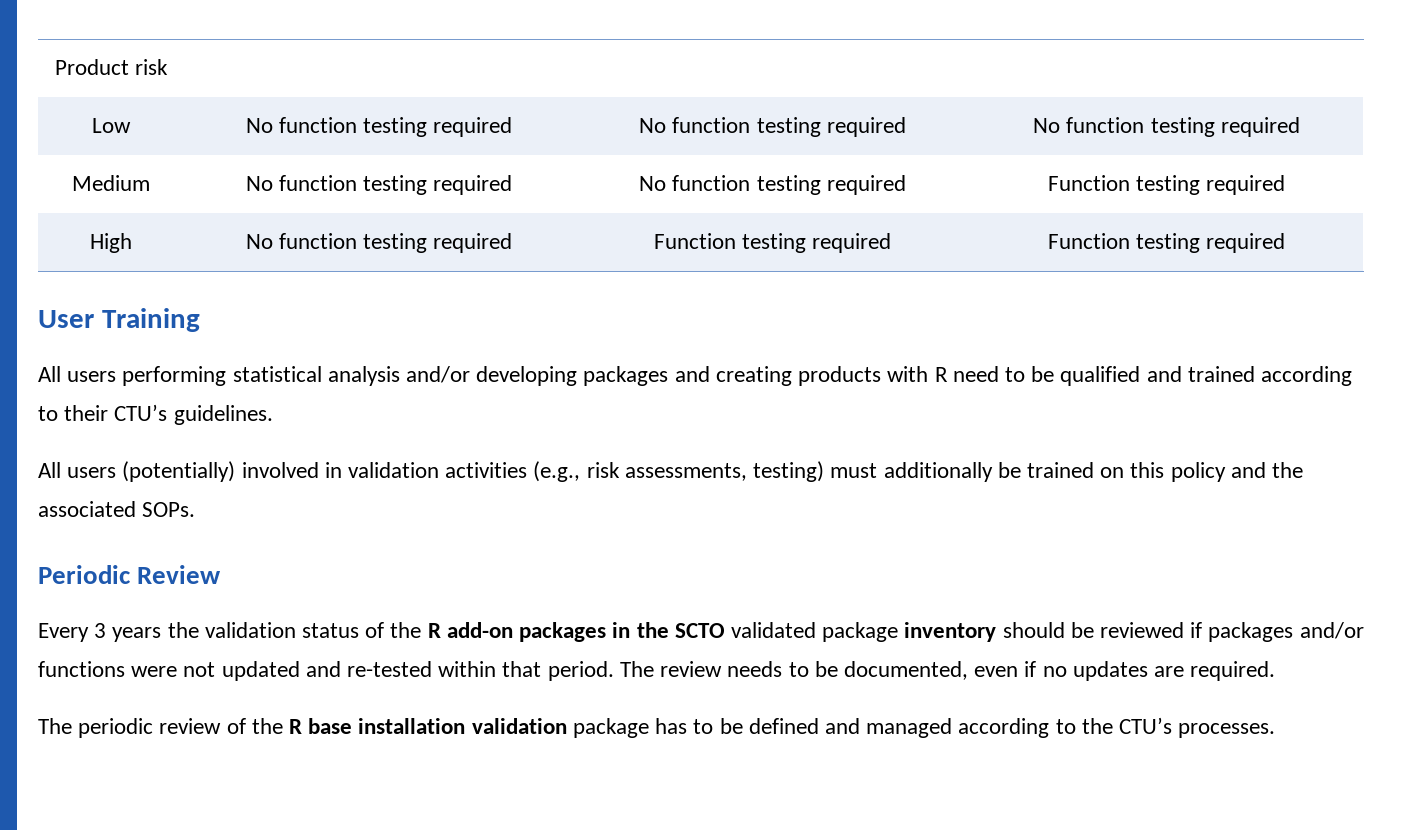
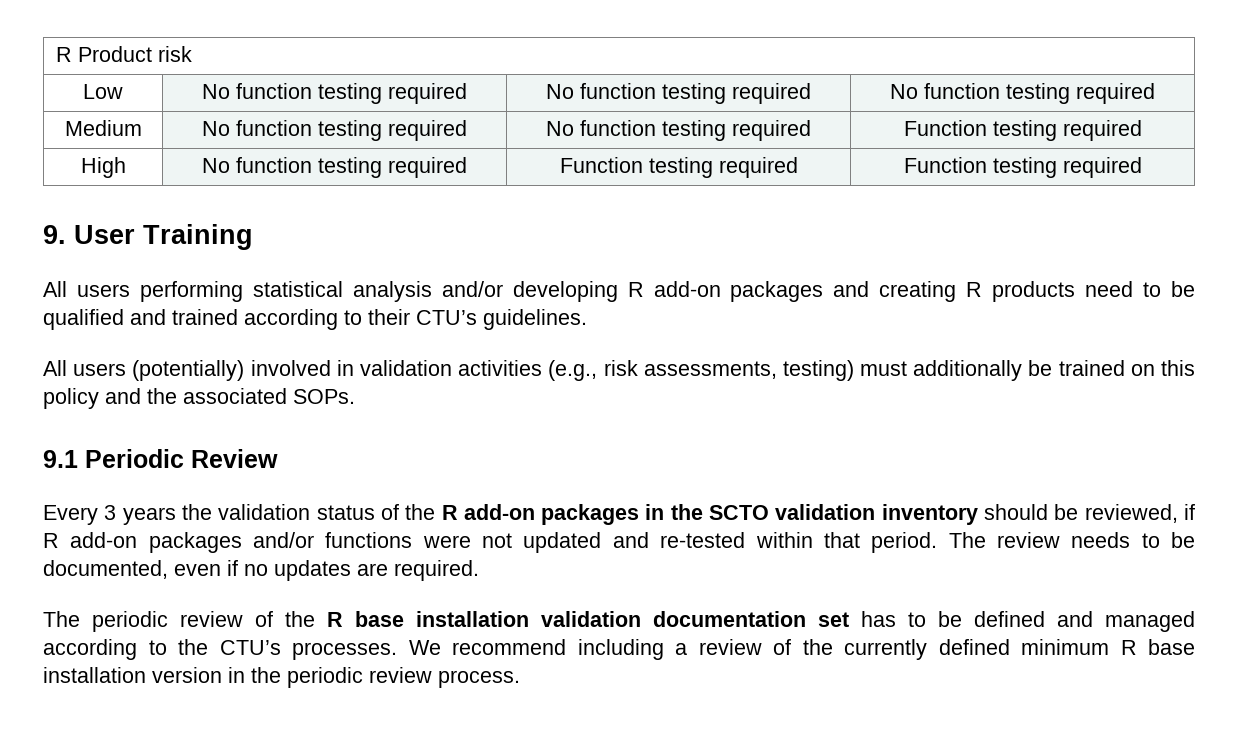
(54, 67) none -> [55,47,72,62] R
(1286, 243) none -> [43,225,66,244] 9.
(578, 376) none -> [627,281,721,297] R add-on
[798,366,948,386] products with R -> [966,281,1076,302] R products
(196, 509) none -> [43,450,78,468] 9.1
[730,622,899,642] validated package -> [775,504,876,520] validation
[1099,622,1203,638] reviewed if -> [1084,504,1195,523] [43,532,138,548] reviewed, if R add-on
[572,718,649,738] package -> [653,611,849,627] documentation set
(1276, 730) none -> [408,639,1195,660] [43,667,520,688] We recommend including a review of the currently defined minimum R base installation version in the periodic review process.

